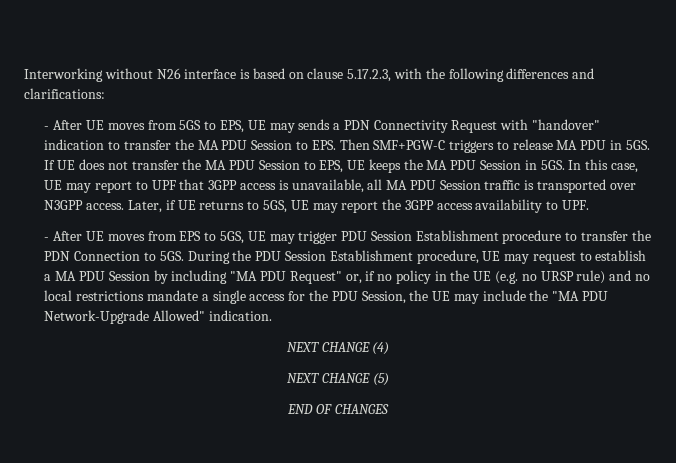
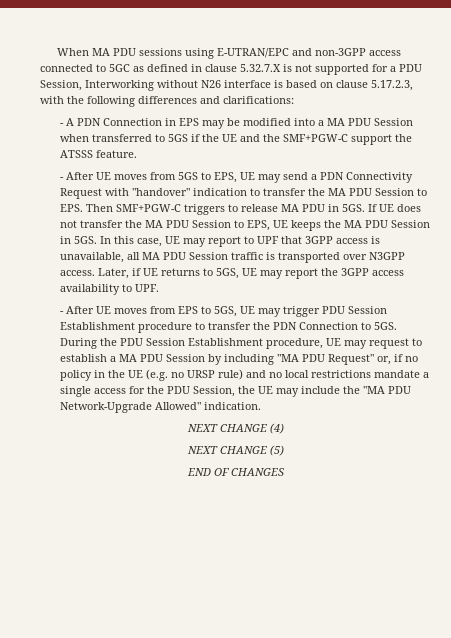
(24, 75) none -> [56,48,401,59] [40,64,422,75] [40,80,82,91] When MA PDU sessions using E-UTRAN/EPC and non-3GPP access connected to 5GC as defined in clause 5.32.7.X is not supported for a PDU Session,
(105, 93) none -> [60,118,414,129] [60,134,413,145] [60,150,138,158] // - A PDN Connection in EPS may be modified into a MA PDU Session when transferred to 5GS if the UE and the SMF+PGW-C support the ATSSS feature.
[298,119,331,130] sends -> [283,172,309,180] send

